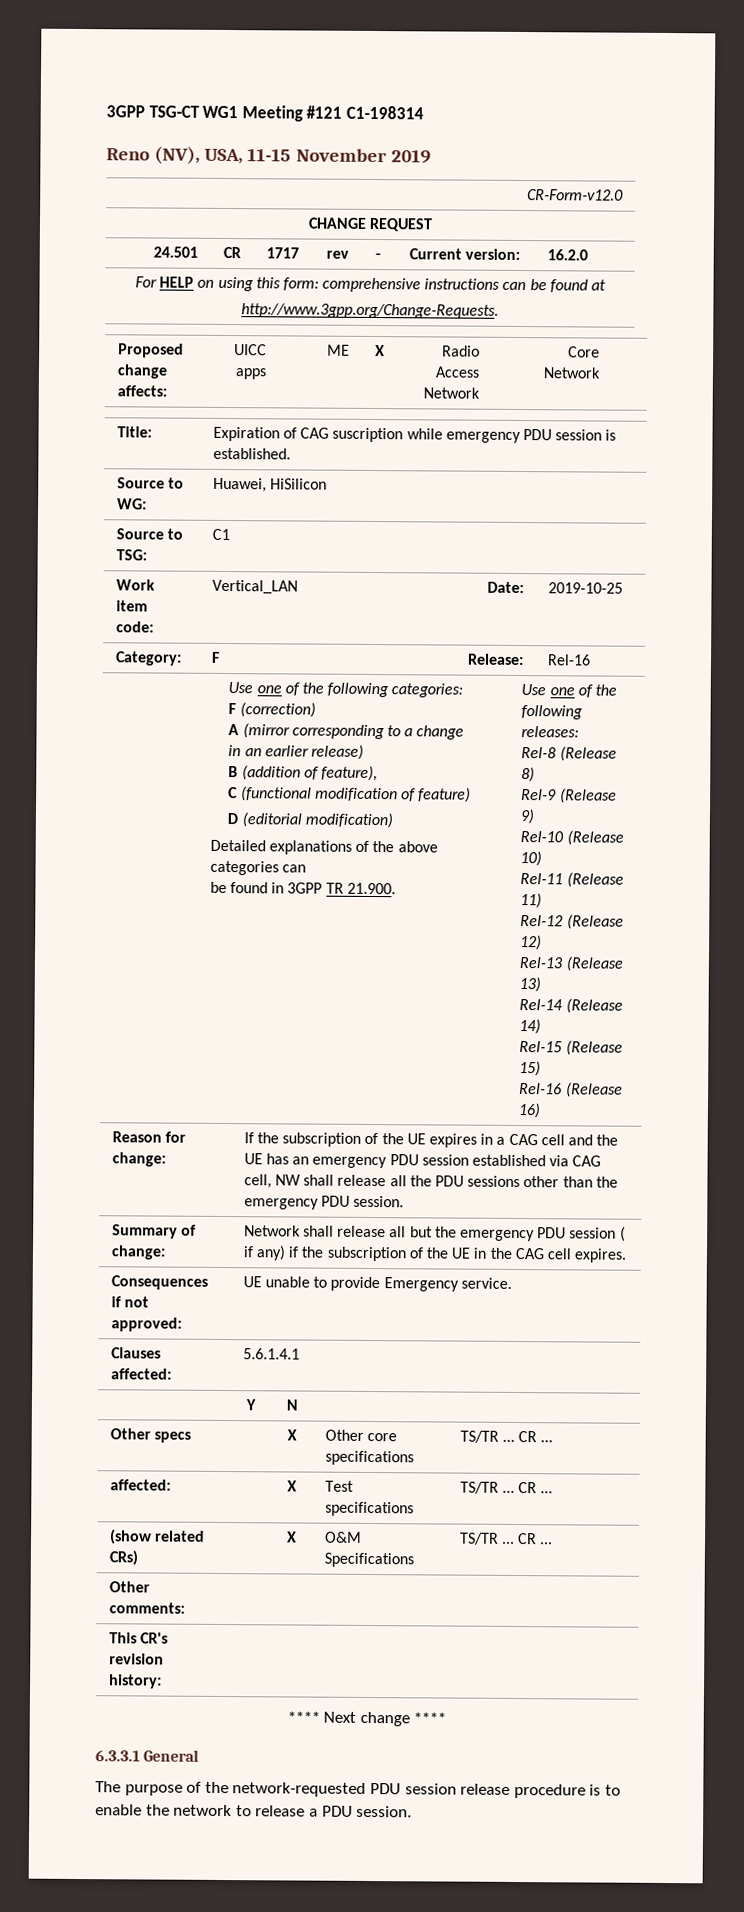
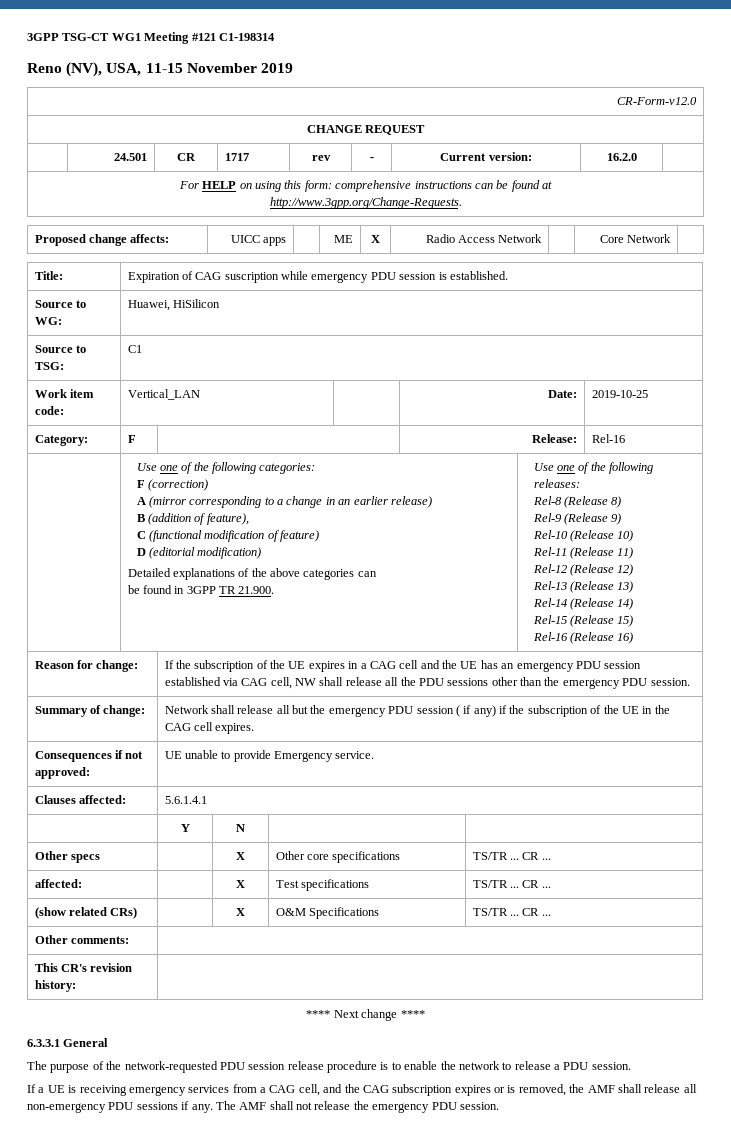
(413, 1811) none -> [27,1084,697,1096] [27,1101,499,1113] // If a UE is receiving emergency services from a CAG cell, and the CAG subscription expires or is removed, the AMF shall release all non-emergency PDU sessions if any. The AMF shall not release the emergency PDU session.

